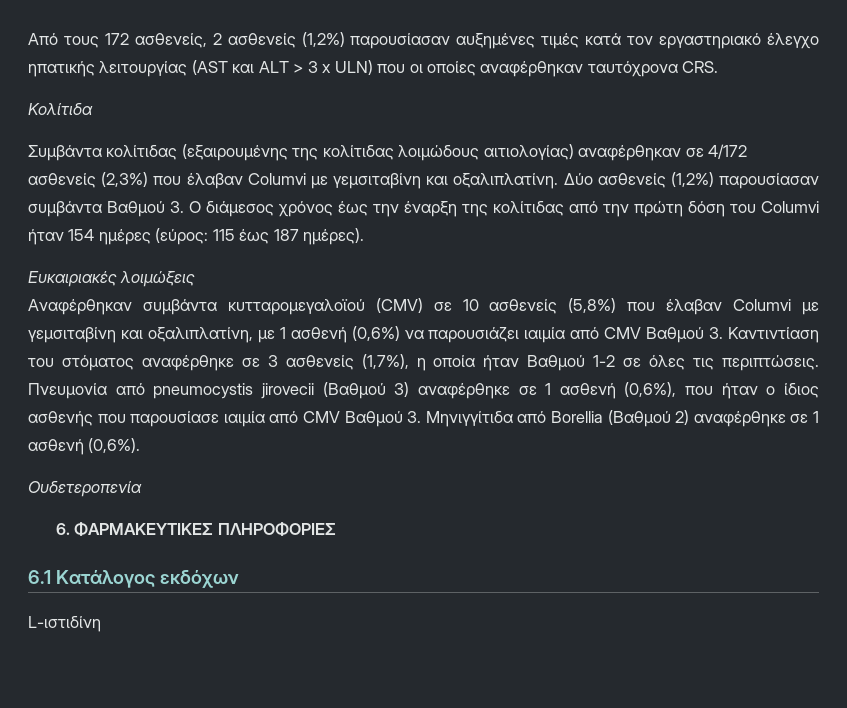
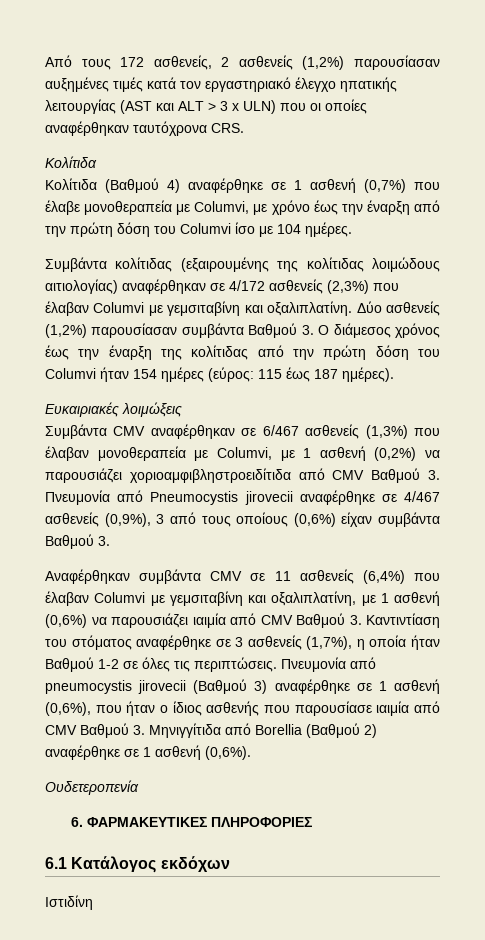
(93, 109) none -> [45,178,440,193] [45,200,440,215] [45,222,352,237] // Κολίτιδα (Βαθμού 4) αναφέρθηκε σε 1 ασθενή (0,7%) που έλαβε μονοθεραπεία με Columvi, με χρόνο έως την έναρξη από την πρώτη δόση του Columvi ίσο με 104 ημέρες.
[28,298,617,315] Αναφέρθηκαν συμβάντα κυτταρομεγαλοϊού (CMV) σε 10 ασθενείς (5,8%) -> [45,424,440,439] [45,446,440,461] [45,468,441,483] [45,490,440,505] [45,512,440,527] [45,534,110,549] [45,569,405,584] Συμβάντα CMV αναφέρθηκαν σε 6/467 ασθενείς (1,3%) που έλαβαν μονοθεραπεία με Columvi, με 1 ασθενή (0,2%) να παρουσιάζει χοριοαμφιβληστροειδίτιδα από CMV Βαθμού 3. Πνευμονία από Pneumocystis jirovecii αναφέρθηκε σε 4/467 ασθενείς (0,9%), 3 από τους οποίους (0,6%) είχαν συμβάντα Βαθμού 3. // Αναφέρθηκαν συμβάντα CMV σε 11 ασθενείς (6,4%)
[28,616,101,632] L-ιστιδίνη -> [45,895,93,910] Ιστιδίνη

